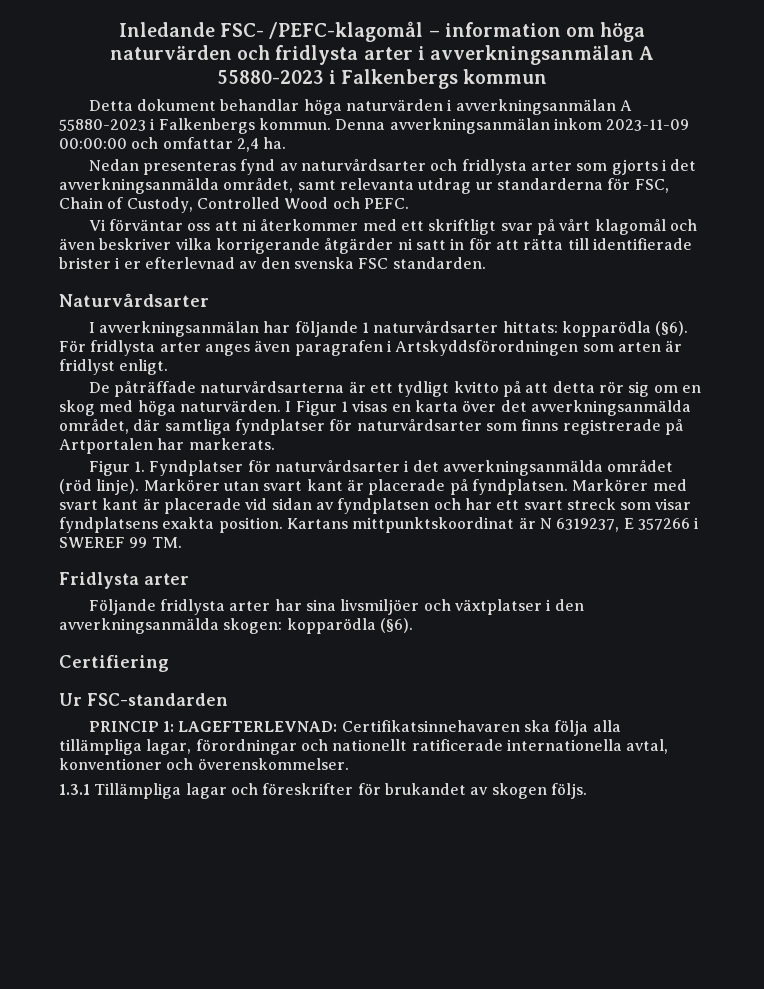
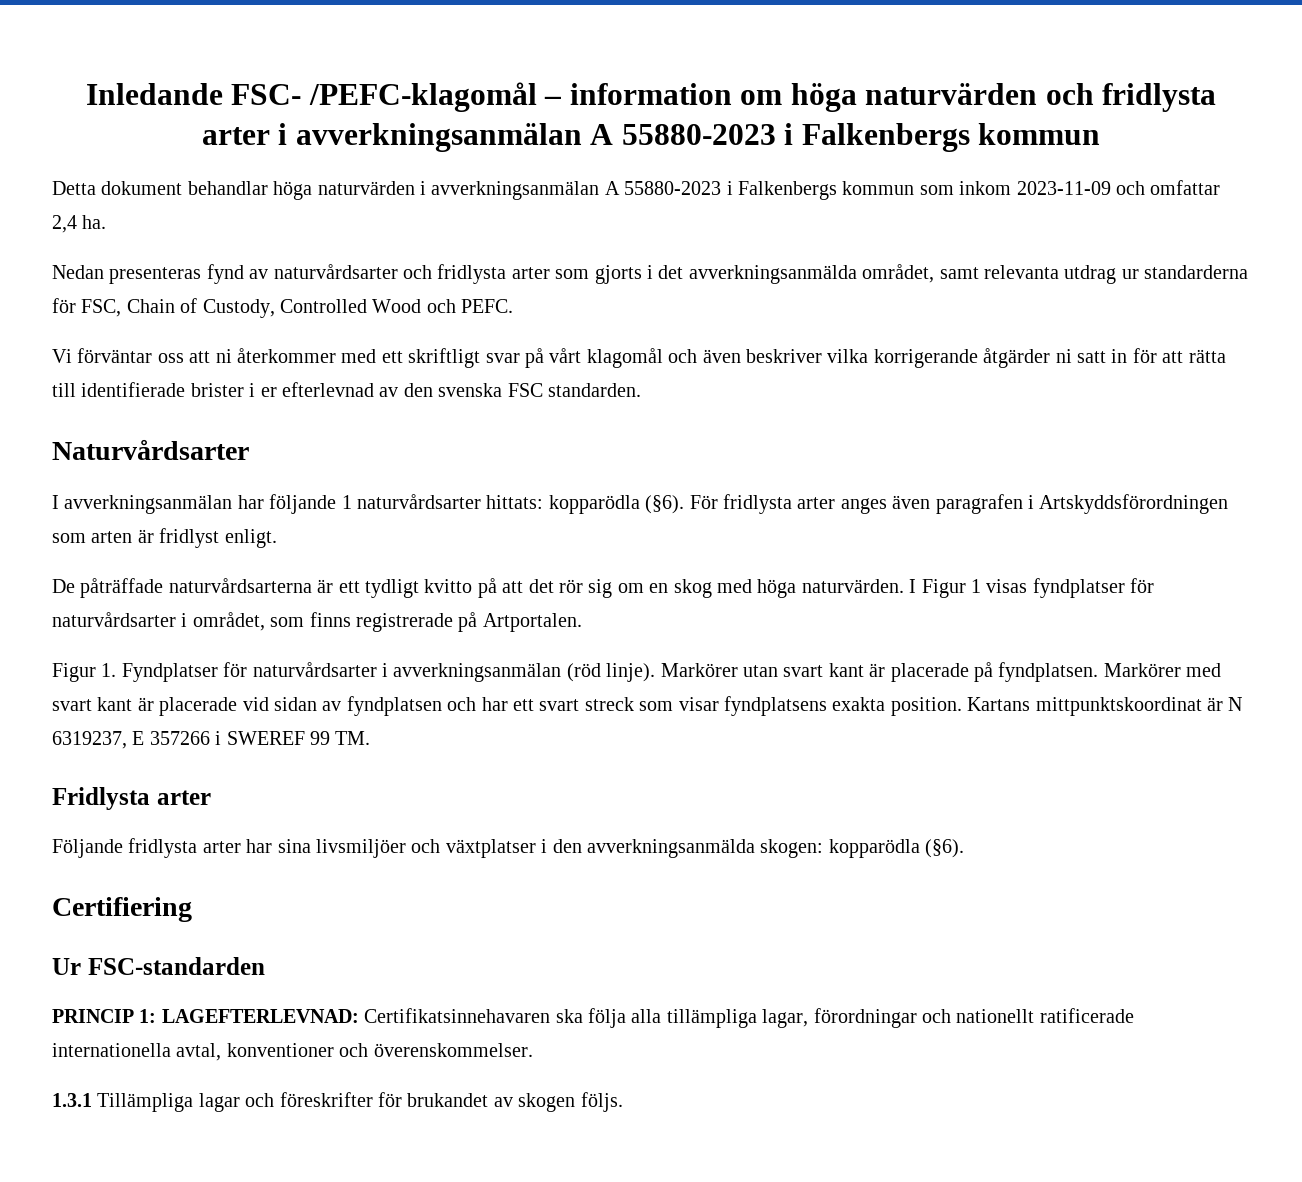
[258,118,550,134] kommun. Denna avverkningsanmälan -> [842,181,954,195] kommun som
[59,138,127,149] 00:00:00 -> (1111, 188) none
[552,381,595,393] detta -> [528,579,554,593] det
[391,400,691,416] [59,419,231,435] en karta över det avverkningsanmälda området, där samtliga -> (1028, 586) none
(482, 425) none -> [181,612,265,631] i området,
[59,438,275,454] Artportalen har markerats. -> [482,613,582,632] Artportalen.
[412,460,674,476] det avverkningsanmälda området -> [393,663,562,682] avverkningsanmälan

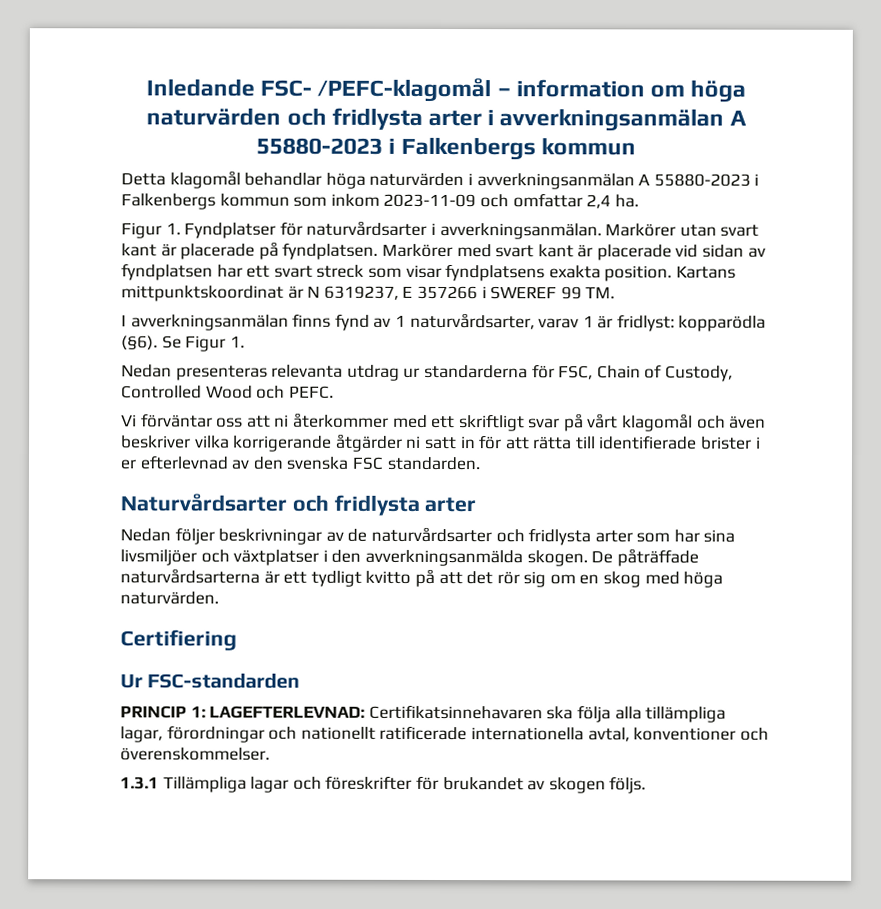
[101,181,183,195] dokument -> [169,170,241,189] klagomål
[52,264,979,284] Nedan presenteras fynd av naturvårdsarter och fridlysta arter som gjorts i det avverkningsanmälda området, samt -> [121,220,760,240] [121,241,766,261] [121,263,736,282] [121,285,616,302] [121,312,767,332] [121,335,245,352] [121,364,268,381] Figur 1. Fyndplatser för naturvårdsarter i avverkningsanmälan. Markörer utan svart kant är placerade på fyndplatsen. Markörer med svart kant är placerade vid sidan av fyndplatsen har ett svart streck som visar fyndplatsens exakta position. Kartans mittpunktskoordinat är N 6319237, E 357266 i SWEREF 99 TM. // I avverkningsanmälan finns fynd av 1 naturvårdsarter, varav 1 är fridlyst: kopparödla (§6). Se Figur 1. // Nedan presenteras
[52,494,1229,514] [52,528,277,548] // I avverkningsanmälan har följande 1 naturvårdsarter hittats: kopparödla (§6). För fridlysta arter anges även paragrafen i Artskyddsförordningen som arten är fridlyst enligt. // -> [291,494,477,516] [120,526,736,546] [120,549,588,567] och fridlysta arter // Nedan följer beskrivningar av de naturvårdsarter och fridlysta arter som har sina livsmiljöer och växtplatser i den avverkningsanmälda skogen.
[909,578,1155,598] [52,612,582,632] [52,662,1222,682] [52,696,1243,716] [52,731,371,749] [52,787,211,810] [52,838,965,858] I Figur 1 visas fyndplatser för naturvårdsarter i området, som finns registrerade på Artportalen. // Figur 1. Fyndplatser för naturvårdsarter i avverkningsanmälan (röd linje). Markörer utan svart kant är placerade på fyndplatsen. Markörer med svart kant är placerade vid sidan av fyndplatsen och har ett svart streck som visar fyndplatsens exakta position. Kartans mittpunktskoordinat är N 6319237, E 357266 i SWEREF 99 TM. // Fridlysta arter // Följande fridlysta arter har sina livsmiljöer och växtplatser i den avverkningsanmälda skogen: kopparödla (§6). -> (219, 598) none

